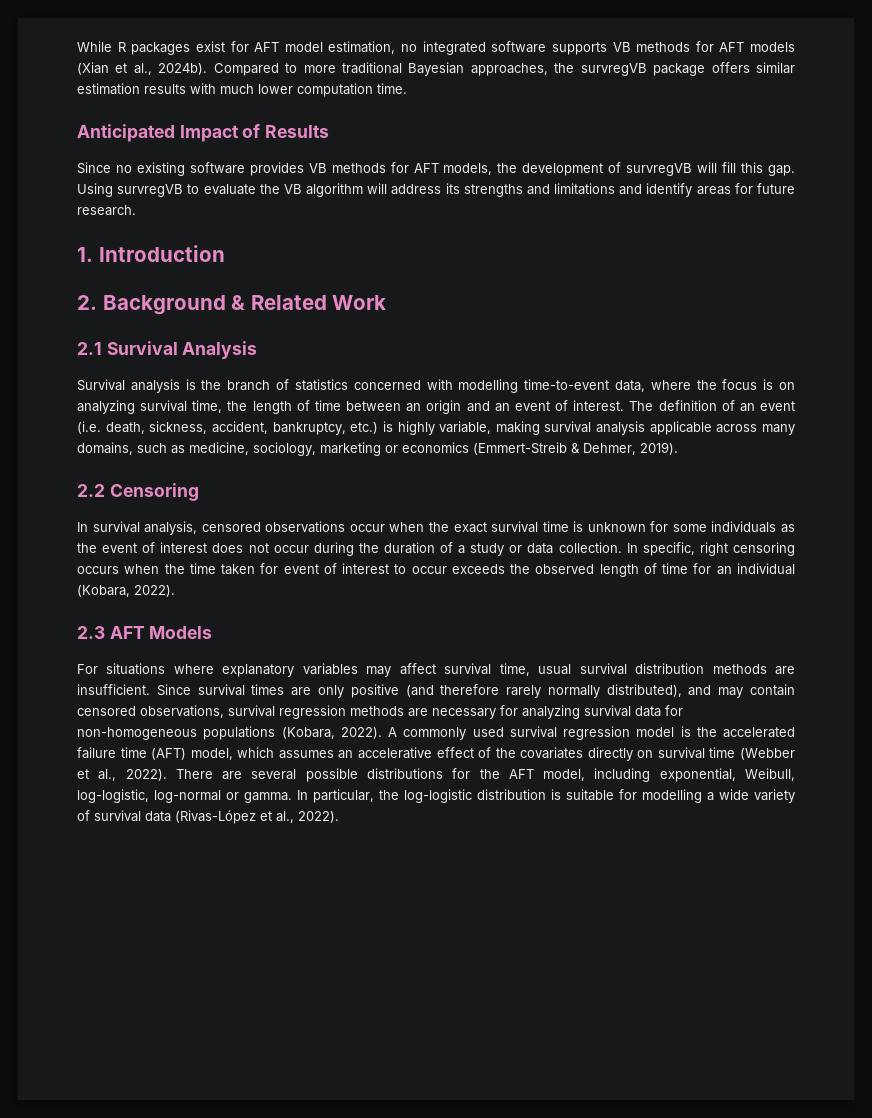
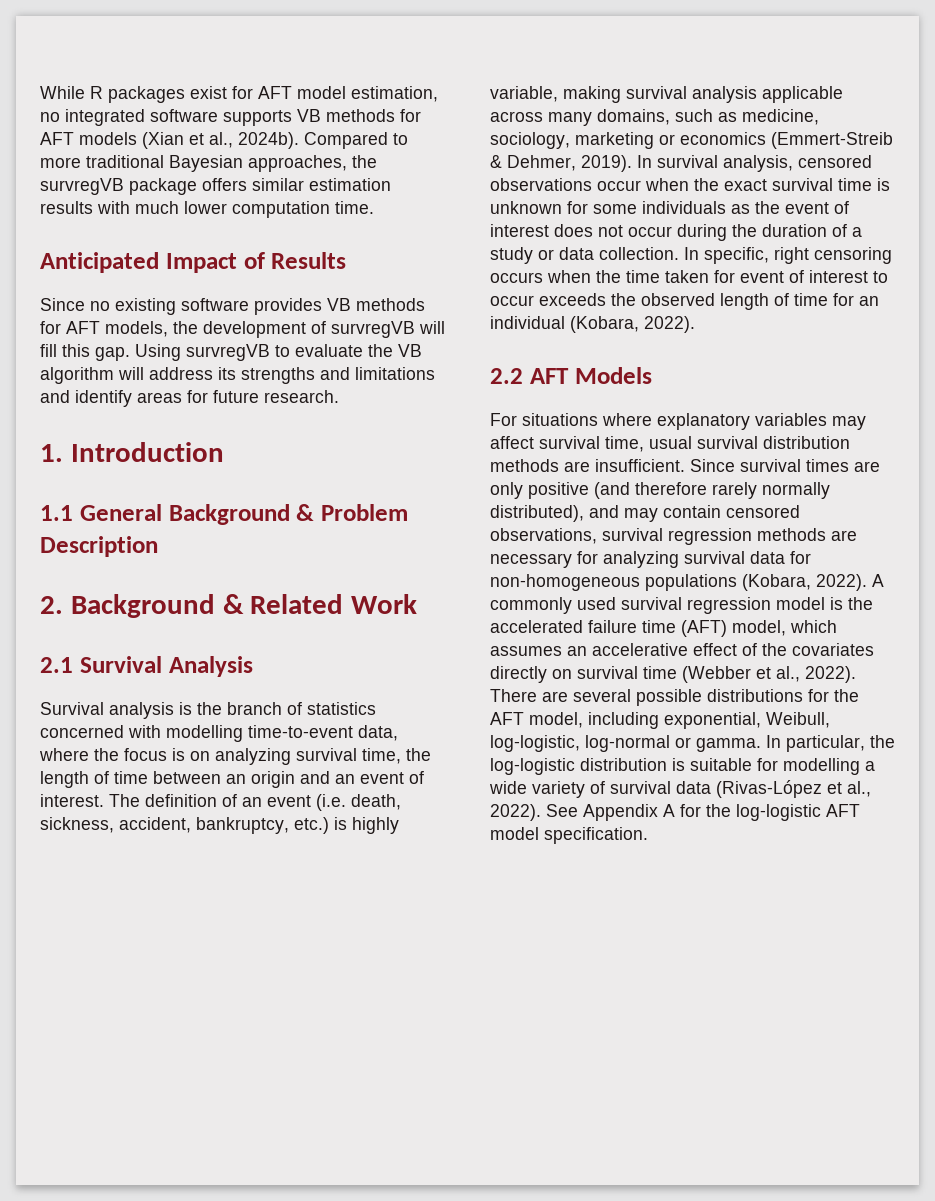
(225, 253) none -> [40,504,408,525] [40,536,158,557] // 1.1 General Background & Problem Description
[77,483,199,501] // 2.2 Censoring // -> (632, 163) none
[77,626,105,639] 2.3 -> [490,368,523,384] 2.2
(339, 817) none -> [546,804,860,821] [490,827,648,844] See Appendix A for the log-logistic AFT model specification.

